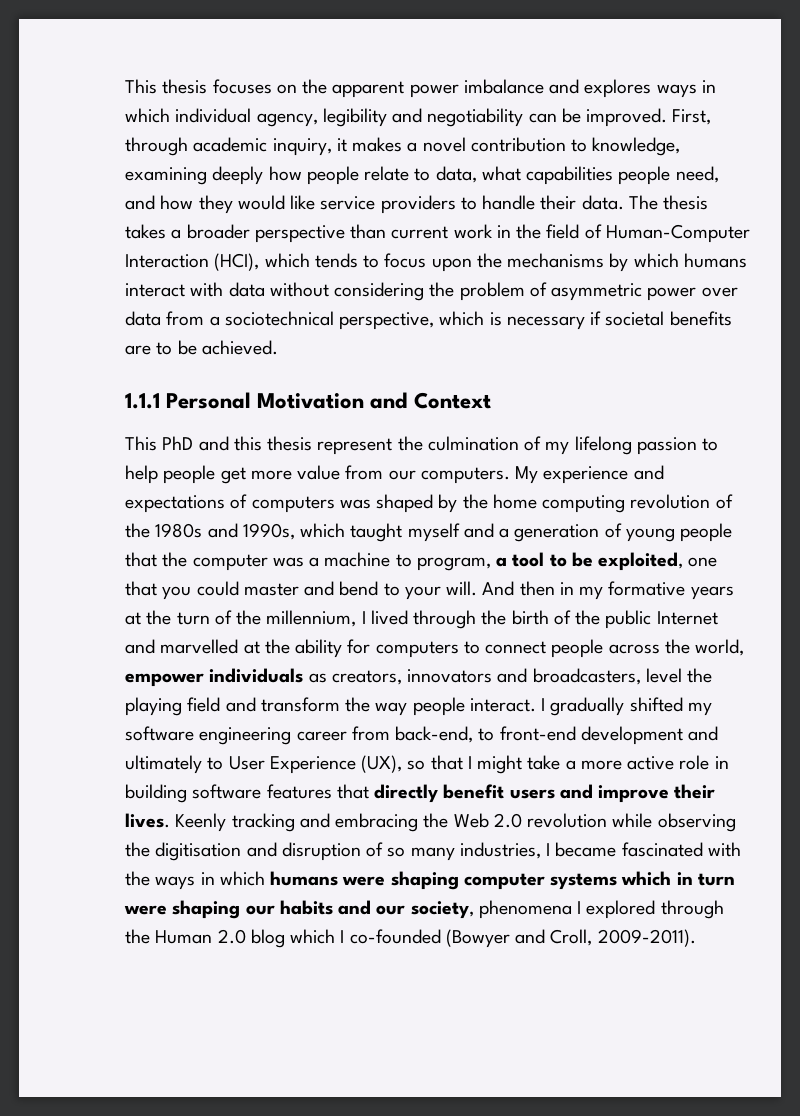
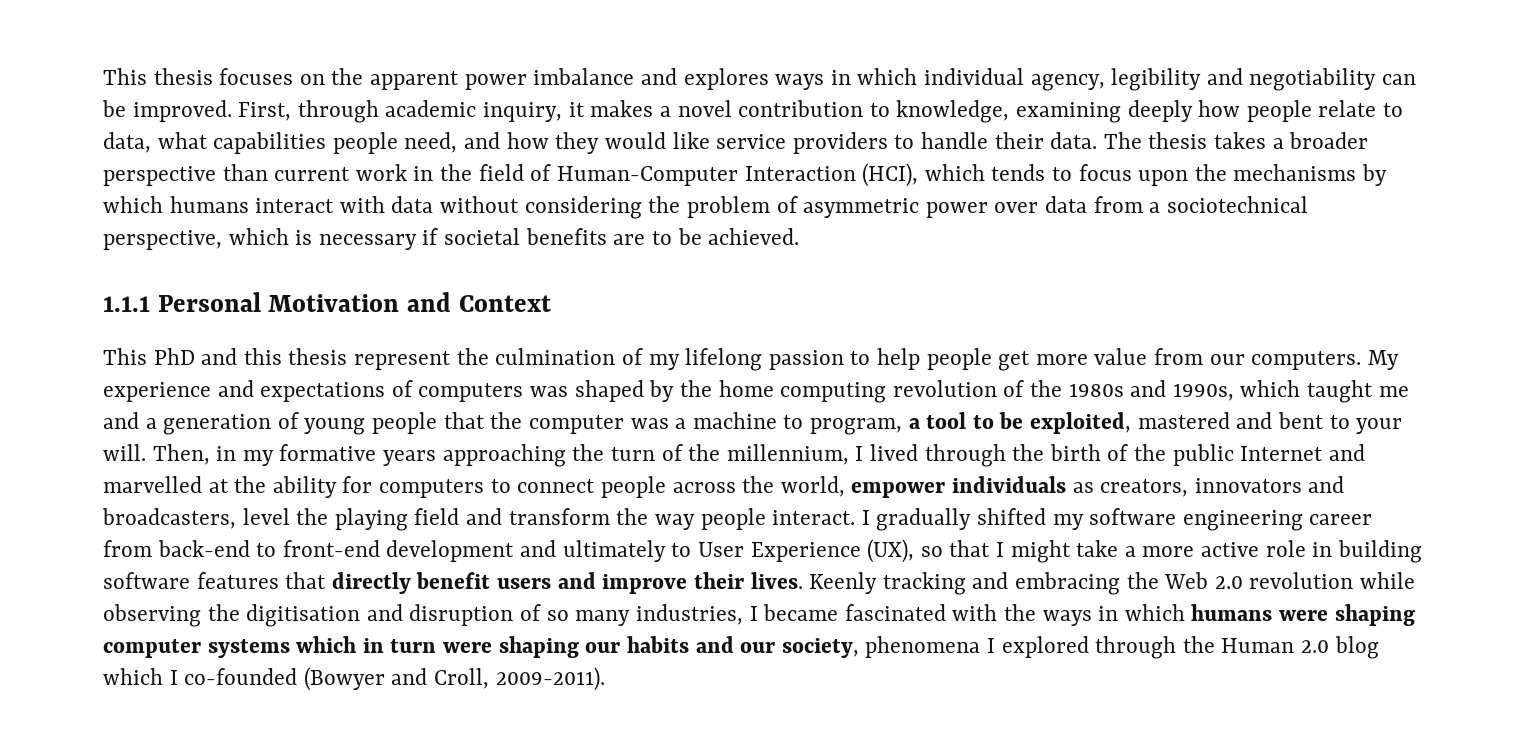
[407,523,460,542] myself -> [1378,386,1409,397] me
[688,557,718,567] [125,581,379,600] one that you could master and bend -> [1137,412,1324,429] mastered and bent
[482,581,555,596] And then -> [152,444,210,465] Then,
[125,612,141,625] at -> [442,444,566,467] approaching
[395,726,474,743] back-end, -> [157,540,250,557] back-end

